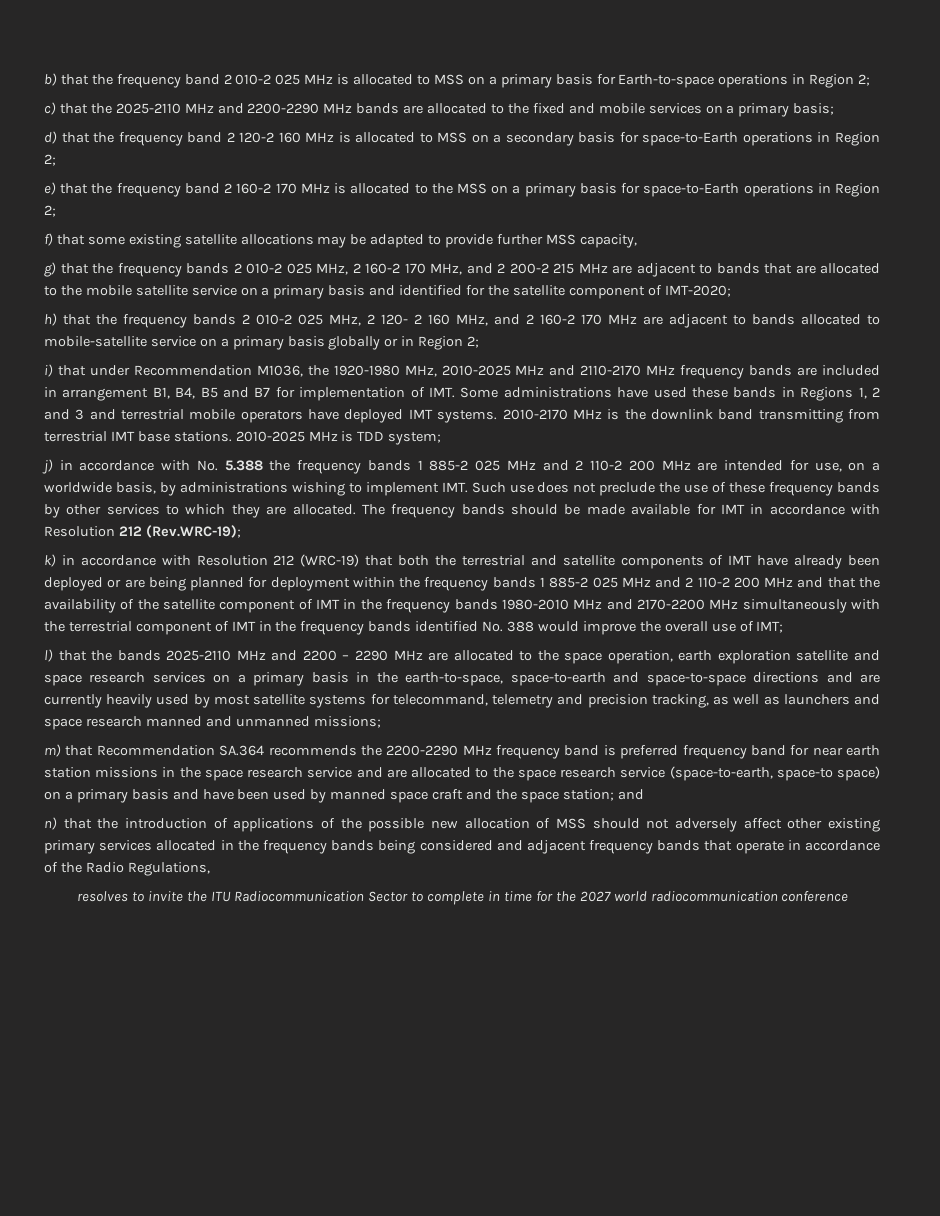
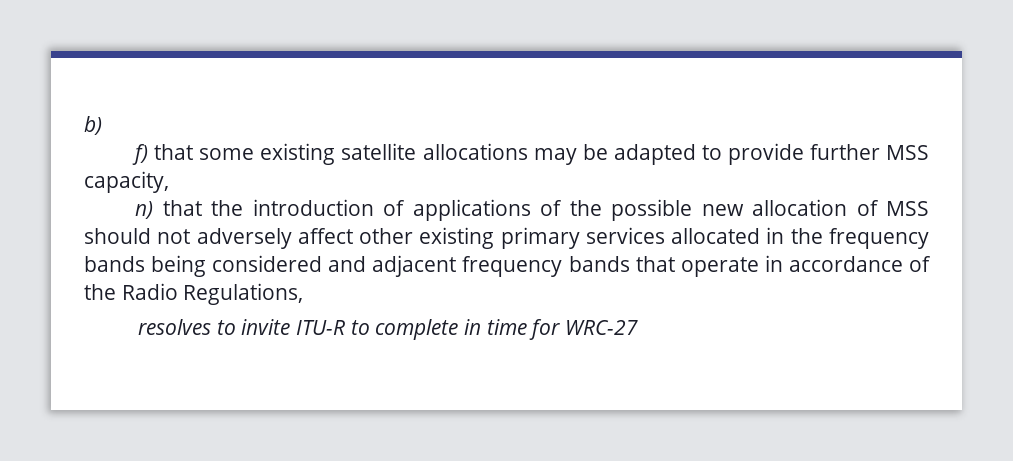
[60,74,871,88] [44,102,835,117] [44,131,880,146] [44,154,56,166] [44,182,881,197] [44,205,56,217] that the frequency band 2 010-2 025 MHz is allocated to MSS on a primary basis for Earth-to-space operations in Region 2; // c) that the 2025-2110 MHz and 2200-2290 MHz bands are allocated to the fixed and mobile services on a primary basis; // d) that the frequency band 2 120-2 160 MHz is allocated to MSS on a secondary basis for space-to-Earth operations in Region 2; // e) that the frequency band 2 160-2 170 MHz is allocated to the MSS on a primary basis for space-to-Earth operations in Region 2; -> (102, 125) none
[44,262,880,277] [44,285,731,299] [44,313,880,328] [44,336,480,350] [44,364,880,379] [44,387,880,401] [44,409,881,423] [44,431,442,445] [42,459,881,474] [44,482,881,496] [44,504,880,518] [44,525,241,538] [44,554,881,569] [44,577,880,591] [44,599,881,613] [44,621,784,635] [44,649,880,664] [44,672,880,686] [44,694,881,708] [44,716,381,730] [44,744,880,759] [44,766,881,781] [44,789,644,803] // g) that the frequency bands 2 010-2 025 MHz, 2 160-2 170 MHz, and 2 200-2 215 MHz are adjacent to bands that are allocated to the mobile satellite service on a primary basis and identified for the satellite component of IMT-2020; // h) that the frequency bands 2 010-2 025 MHz, 2 120- 2 160 MHz, and 2 160-2 170 MHz are adjacent to bands allocated to mobile-satellite service on a primary basis globally or in Region 2; // i) that under Recommendation M1036, the 1920-1980 MHz, 2010-2025 MHz and 2110-2170 MHz frequency bands are included in arrangement B1, B4, B5 and B7 for implementation of IMT. Some administrations have used these bands in Regions 1, 2 and 3 and terrestrial mobile operators have deployed IMT systems. 2010-2170 MHz is the downlink band transmitting from terrestrial IMT base stations. 2010-2025 MHz is TDD system; // j) in accordance with No. 5.388 the frequency bands 1 885-2 025 MHz and 2 110-2 200 MHz are intended for use, on a worldwide basis, by administrations wishing to implement IMT. Such use does not preclude the use of these frequency bands by other services to which they are allocated. The frequency bands should be made available for IMT in accordance with Resolution 212 (Rev.WRC-19); // k) in accordance with Resolution 212 (WRC-19) that both the terrestrial and satellite components of IMT have already been deployed or are being planned for deployment within the frequency bands 1 885-2 025 MHz and 2 110-2 200 MHz and that the availability of the satellite component of IMT in the frequency bands 1980-2010 MHz and 2170-2200 MHz simultaneously with the terrestrial component of IMT in the frequency bands identified No. 388 would improve the overall use of IMT; // l) that the bands 2025-2110 MHz and 2200 – 2290 MHz are allocated to the space operation, earth exploration satellite and space research services on a primary basis in the earth-to-space, space-to-earth and space-to-space directions and are currently heavily used by most satellite systems for telecommand, telemetry and precision tracking, as well as launchers and space research manned and unmanned missions; // m) that Recommendation SA.364 recommends the 2200-2290 MHz frequency band is preferred frequency band for near earth station missions in the space research service and are allocated to the space research service (space-to-earth, space-to space) on a primary basis and have been used by manned space craft and the space station; and -> (169, 182) none
[186,891,409,902] the ITU Radiocommunication Sector -> [295,320,345,335] ITU-R
[555,891,849,902] the 2027 world radiocommunication conference -> [564,320,638,335] WRC-27

